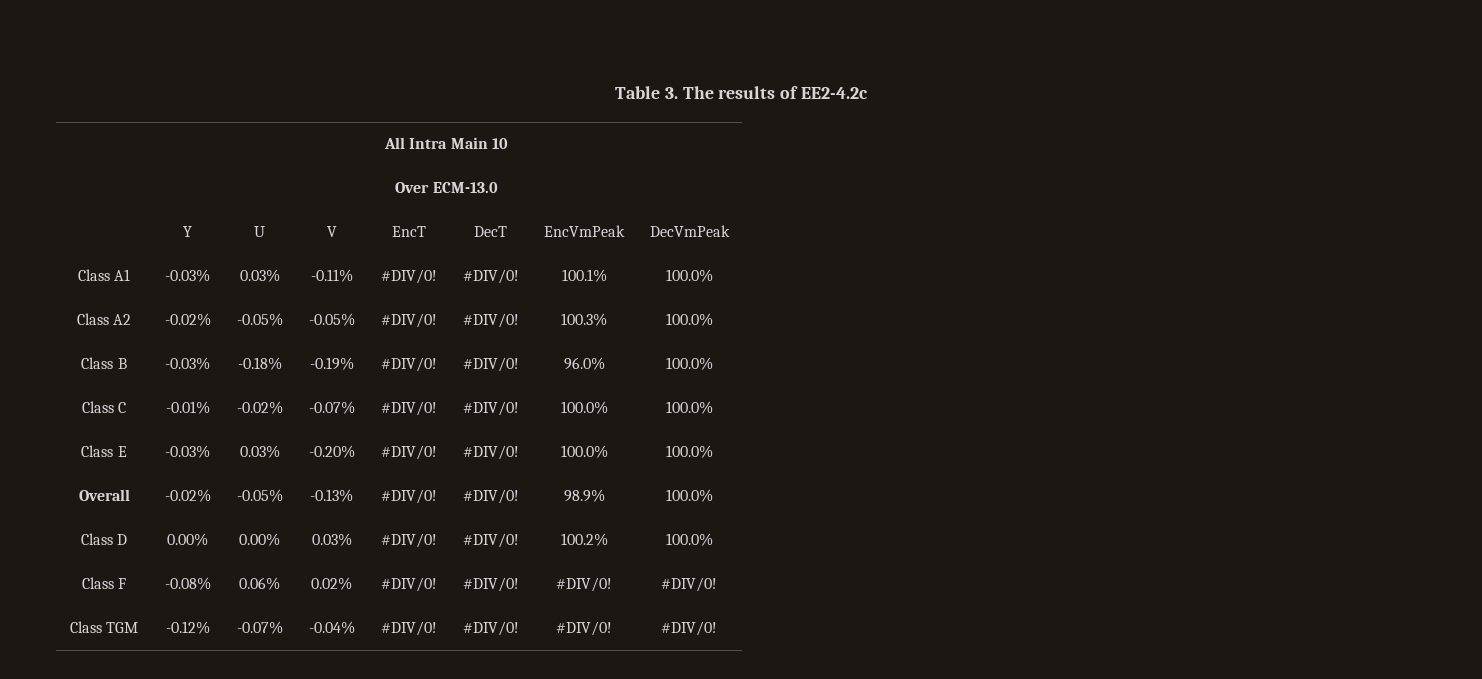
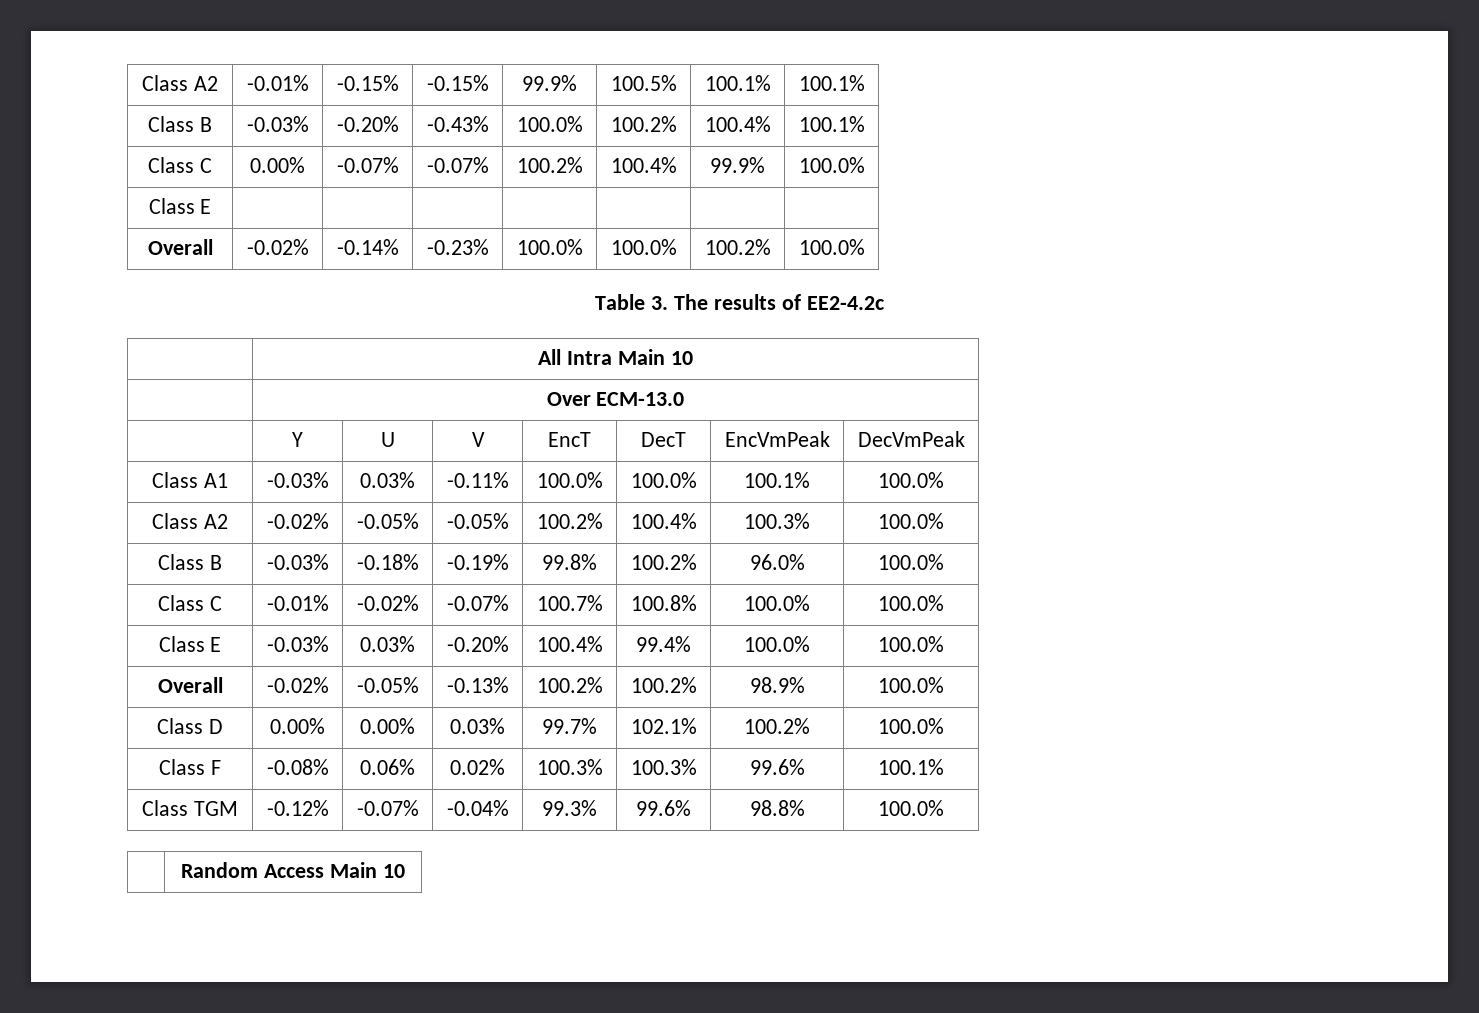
(615, 92) none -> [142,75,218,91] [246,75,309,91] [336,75,399,91] [426,75,489,91] [522,75,577,91] [610,75,677,91] [704,75,771,91] [798,75,865,91] [148,116,212,132] [246,116,309,132] [336,116,399,132] [426,116,489,132] [516,116,583,132] [610,116,677,132] [704,116,771,132] [798,116,865,132] [148,157,212,173] [250,157,305,173] [336,157,399,173] [426,157,489,173] [516,157,583,173] [610,157,677,173] [710,157,765,173] [798,157,865,173] [148,198,212,214] [147,239,213,255] [246,239,309,255] [336,239,399,255] [426,239,489,255] [516,239,583,255] [610,239,677,255] [704,239,771,255] [798,239,865,255] Class A2 | -0.01% | -0.15% | -0.15% | 99.9% | 100.5% | 100.1% | 100.1% // Class B | -0.03% | -0.20% | -0.43% | 100.0% | 100.2% | 100.4% | 100.1% // Class C | 0.00% | -0.07% | -0.07% | 100.2% | 100.4% | 99.9% | 100.0% // Class E | | | | | | | // Overall | -0.02% | -0.14% | -0.23% | 100.0% | 100.0% | 100.2% | 100.0% //
[380,269,437,284] [462,269,519,284] #DIV/0! | #DIV/0! -> [536,472,603,488] [630,472,697,488] 100.0% | 100.0%
[380,313,437,328] [462,313,519,328] #DIV/0! | #DIV/0! -> [536,513,603,529] [630,513,697,529] 100.2% | 100.4%
[380,357,437,372] [462,357,519,372] #DIV/0! | #DIV/0! -> [542,554,597,570] [630,554,697,570] 99.8% | 100.2%
[380,401,437,416] [462,401,519,416] #DIV/0! | #DIV/0! -> [536,595,603,611] [630,595,697,611] 100.7% | 100.8%
[380,445,437,460] [462,445,519,460] #DIV/0! | #DIV/0! -> [536,636,603,652] [636,636,691,652] 100.4% | 99.4%
[380,489,437,504] [462,489,519,504] #DIV/0! | #DIV/0! -> [536,677,603,693] [630,677,697,693] 100.2% | 100.2%
[380,533,437,548] [462,533,519,548] #DIV/0! | #DIV/0! -> [542,718,597,734] [630,718,697,734] 99.7% | 102.1%
[380,577,437,592] [462,577,519,592] [556,577,612,592] [661,577,717,592] #DIV/0! | #DIV/0! | #DIV/0! | #DIV/0! -> [536,759,603,775] [630,759,697,775] [749,759,805,775] [878,759,944,775] 100.3% | 100.3% | 99.6% | 100.1%
[380,621,437,636] [462,621,519,636] [556,621,612,636] [661,621,717,636] #DIV/0! | #DIV/0! | #DIV/0! | #DIV/0! -> [542,800,597,816] [636,800,691,816] [749,800,805,816] [878,800,944,816] [181,862,405,878] 99.3% | 99.6% | 98.8% | 100.0% // | Random Access Main 10

